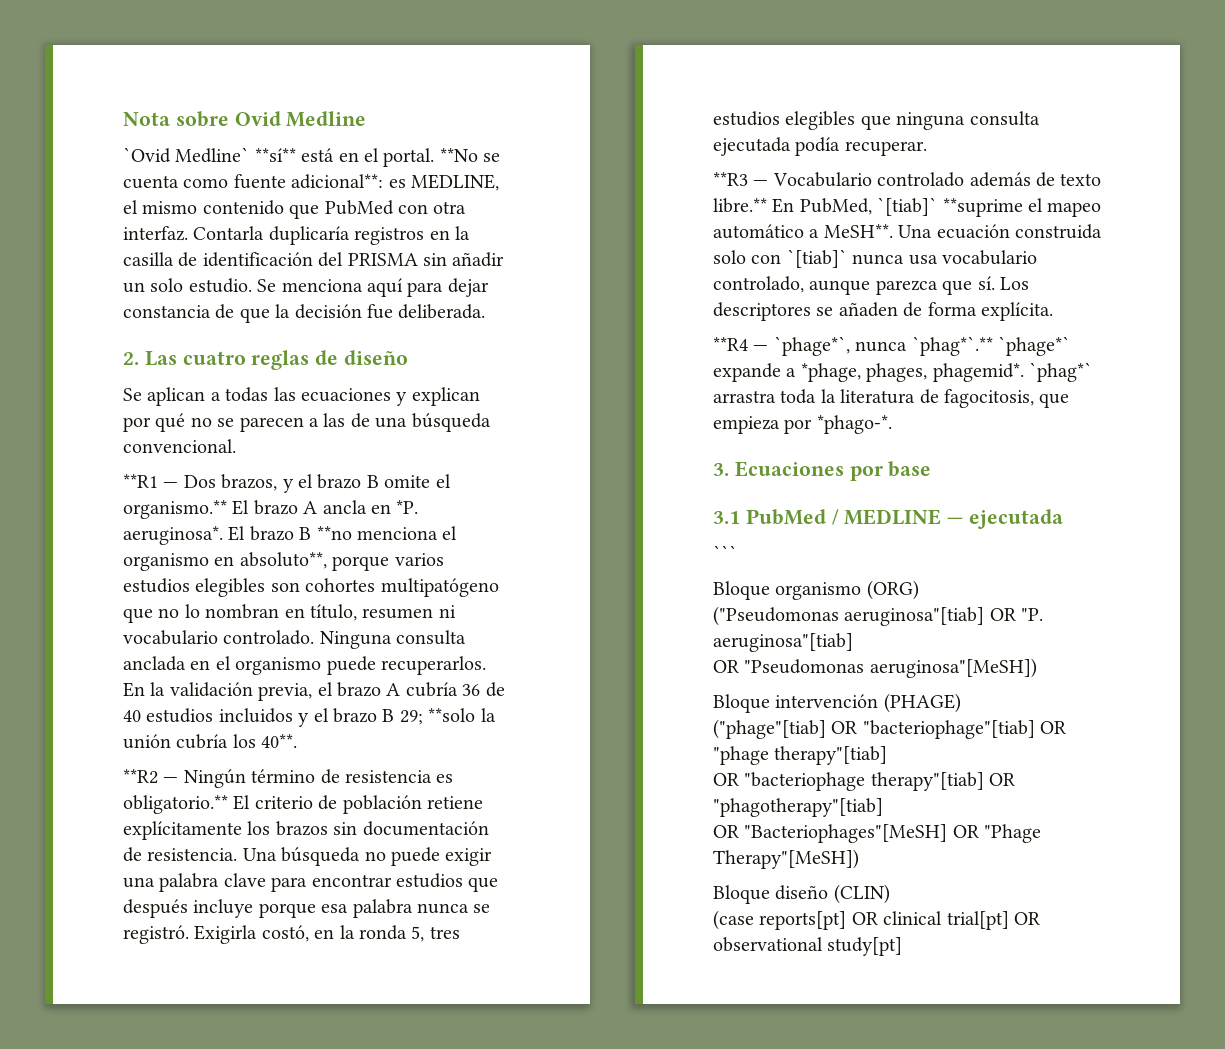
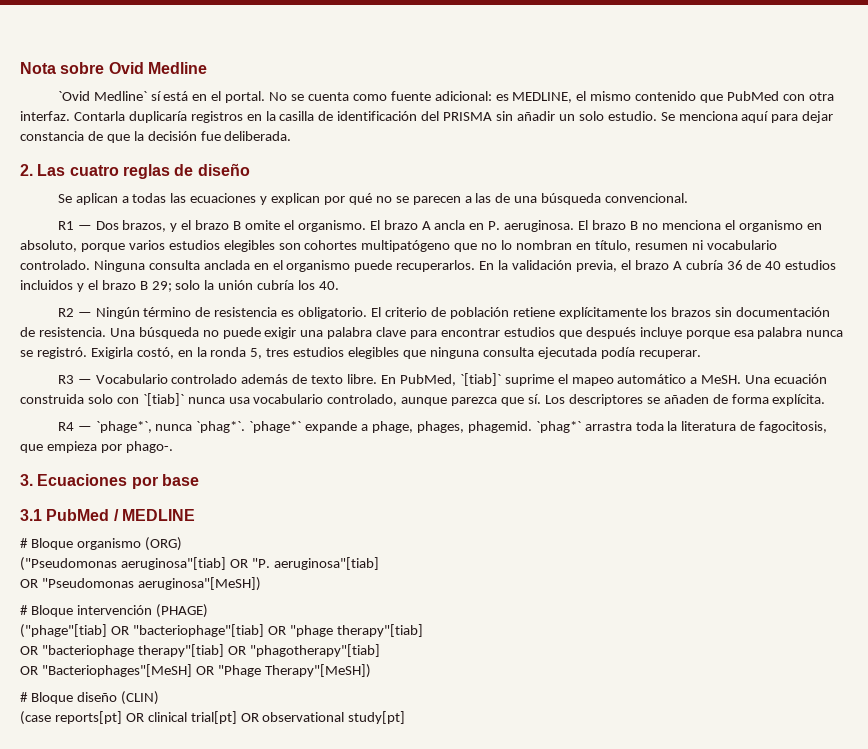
[254,148,296,162] **sí** -> [150,91,161,101] sí
[439,148,478,162] **No -> [269,92,288,101] No
[291,174,384,189] adicional**: -> [434,91,492,101] adicional:
[123,474,158,488] **R1 -> [57,221,74,230] R1
[123,500,227,519] organismo.** -> [297,220,366,232] organismo.
[396,500,419,514] [123,526,223,545] *P. aeruginosa*. -> [488,220,575,232] P. aeruginosa.
[316,526,352,540] **no -> [641,223,658,230] no
[239,552,327,569] absoluto**, -> [20,240,77,252] absoluto,
[428,708,476,722] **solo -> [175,280,201,290] solo
[261,734,298,748] [123,769,158,784] 40**. // **R2 -> [319,281,340,290] [57,308,74,317] 40. // R2
[123,795,228,814] obligatorio.** -> [298,307,368,319] obligatorio.
[713,172,748,186] **R3 -> [57,375,74,384] R3
[713,198,767,213] libre.** -> [347,374,378,384] libre.
[942,198,1023,217] **suprime -> [504,374,554,386] suprime
[823,224,893,238] MeSH**. -> [701,375,742,384] MeSH.
[713,337,748,351] **R4 -> [57,422,74,431] R4
[911,336,993,356] `phag*`.** -> [196,421,246,433] `phag*`.
[800,363,1024,382] *phage, phages, phagemid*. -> [371,421,532,433] phage, phages, phagemid.
[816,415,892,434] *phago-*. -> [125,441,173,453] phago-.
[947,509,1064,529] [713,545,737,560] — ejecutada // ``` // -> [20,538,28,548] // #
(1037, 668) none -> [20,605,28,615] #
(859, 859) none -> [20,692,28,702] #

